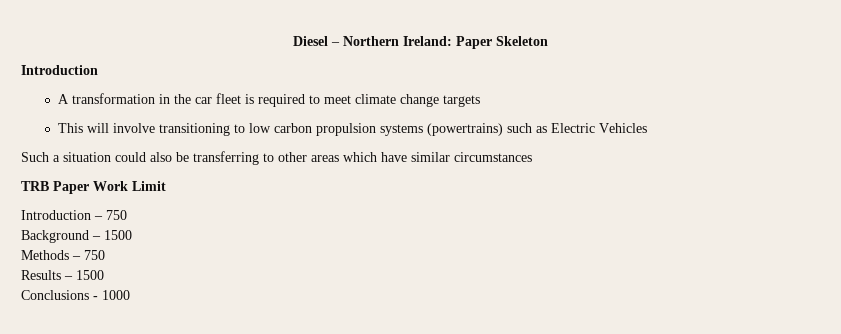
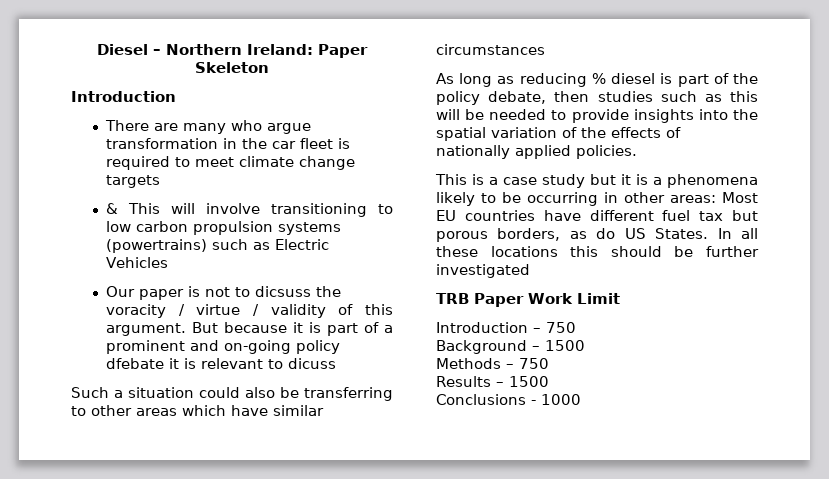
[58,94,70,104] A -> [105,120,312,134] There are many who argue
(481, 101) none -> [106,203,119,214] &
(648, 128) none -> [106,286,342,300] [106,304,393,318] [106,322,394,336] [106,340,341,354] [106,358,337,369] // Our paper is not to dicsuss the voracity / virtue / validity of this argument. But because it is part of a prominent and on-going policy dfebate it is relevant to dicuss
(532, 157) none -> [436,73,758,87] [436,91,758,105] [436,109,758,123] [436,127,681,141] [436,145,637,159] [435,174,758,188] [436,192,758,206] [436,210,758,221] [436,228,758,242] [436,246,759,257] [436,264,530,278] // As long as reducing % diesel is part of the policy debate, then studies such as this will be needed to provide insights into the spatial variation of the effects of nationally applied policies. // This is a case study but it is a phenomena likely to be occurring in other areas: Most EU countries have different fuel tax but porous borders, as do US States. In all these locations this should be further investigated

